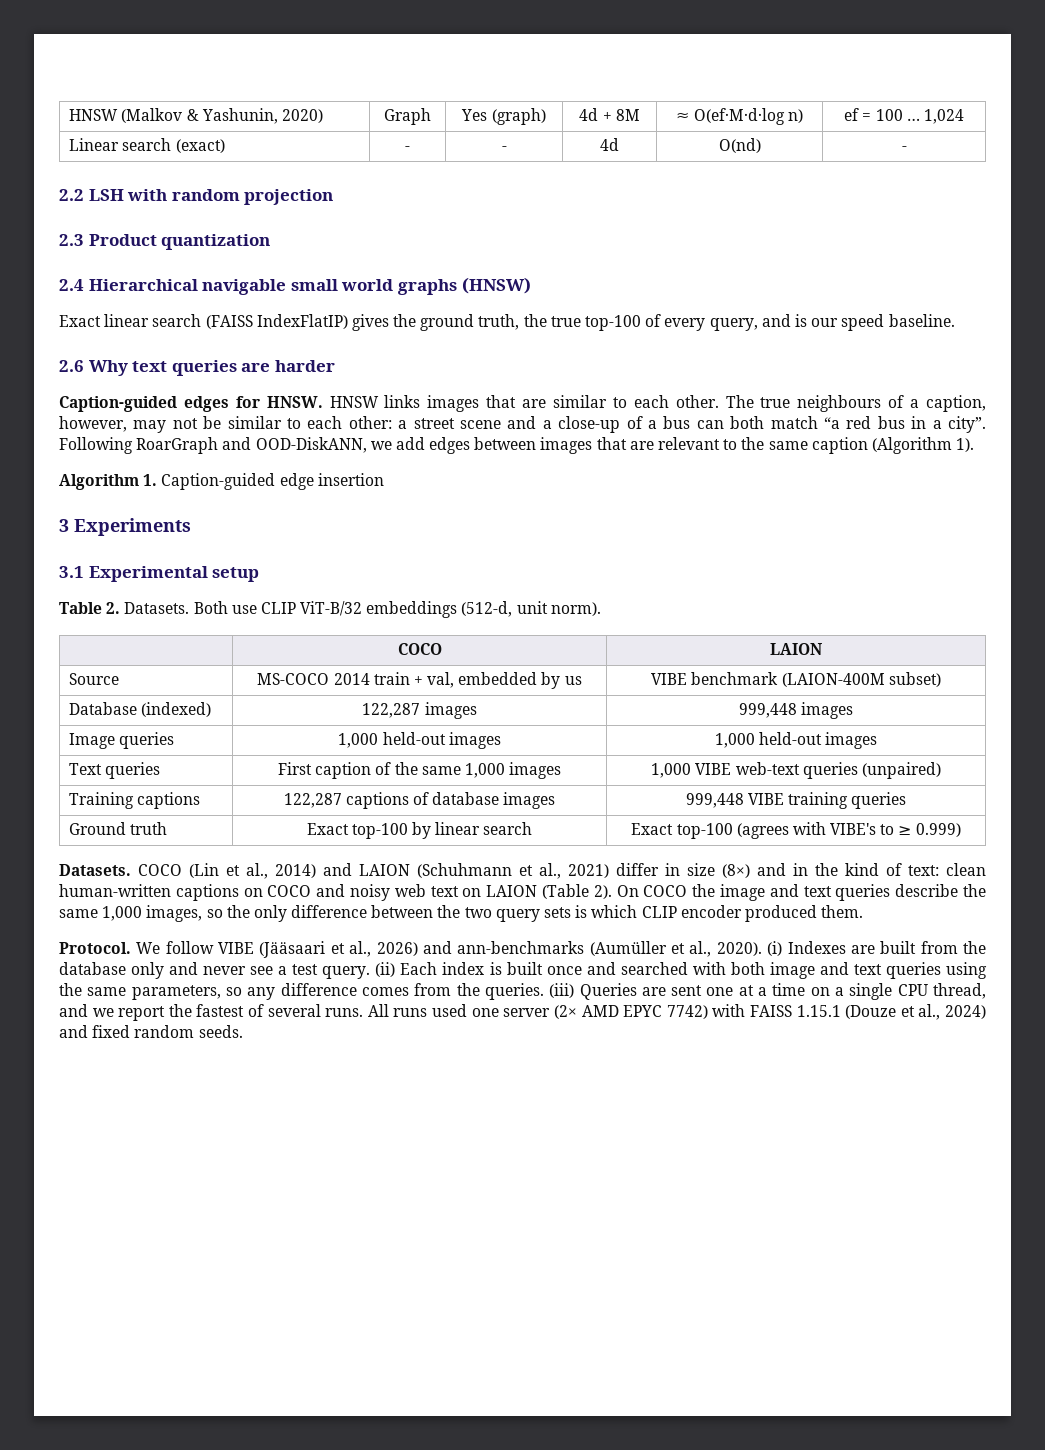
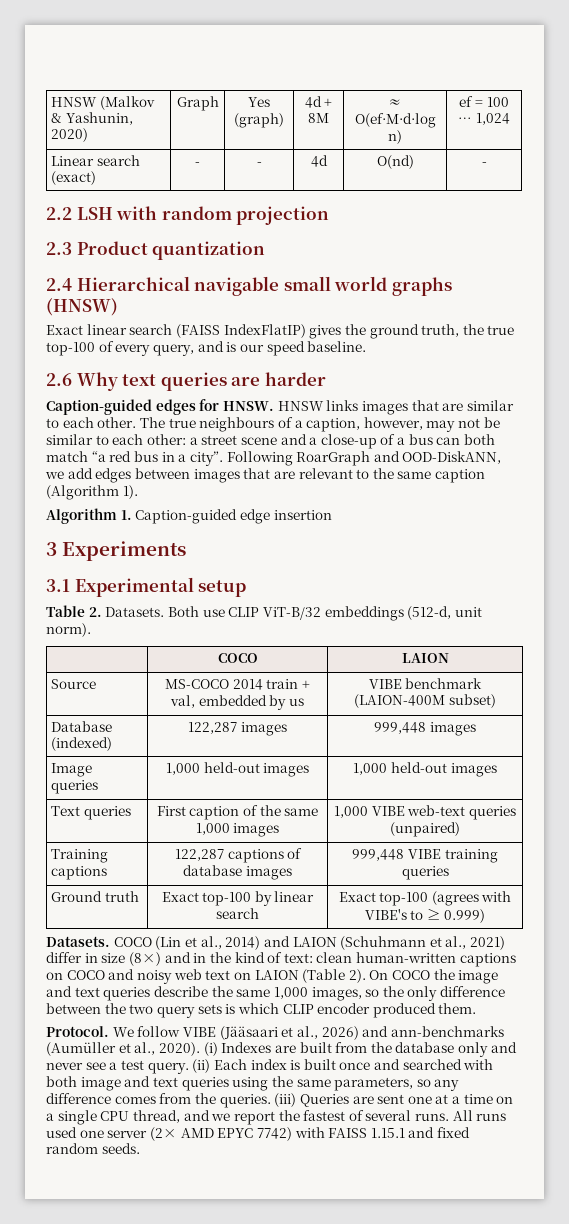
[845,1004,986,1020] (Douze et al., 2024) -> (405, 1133) none

